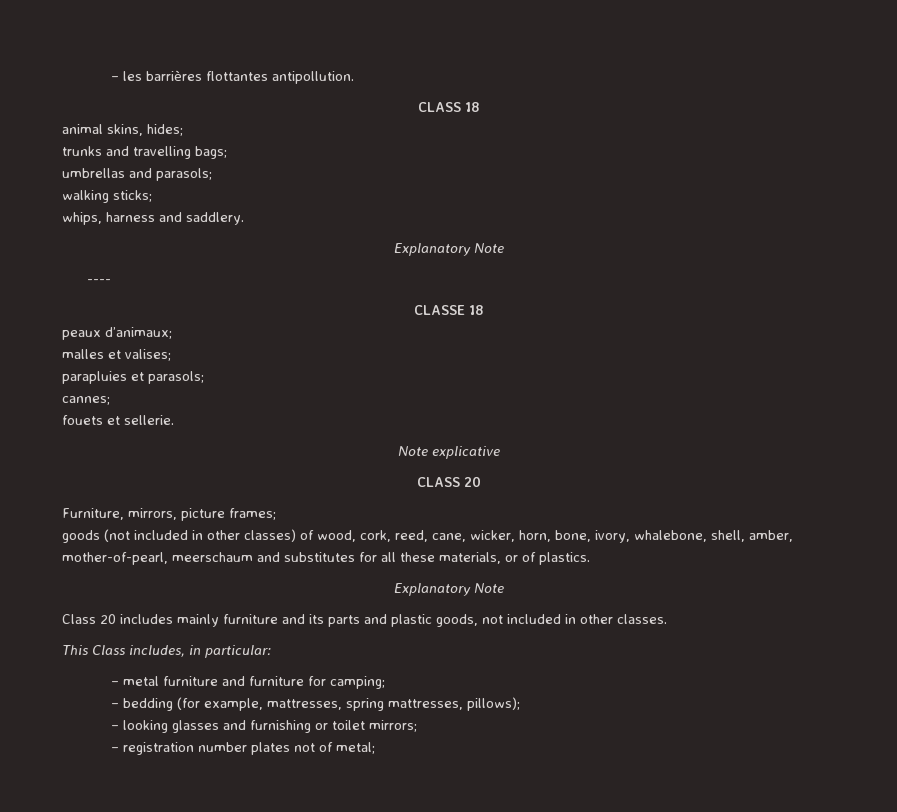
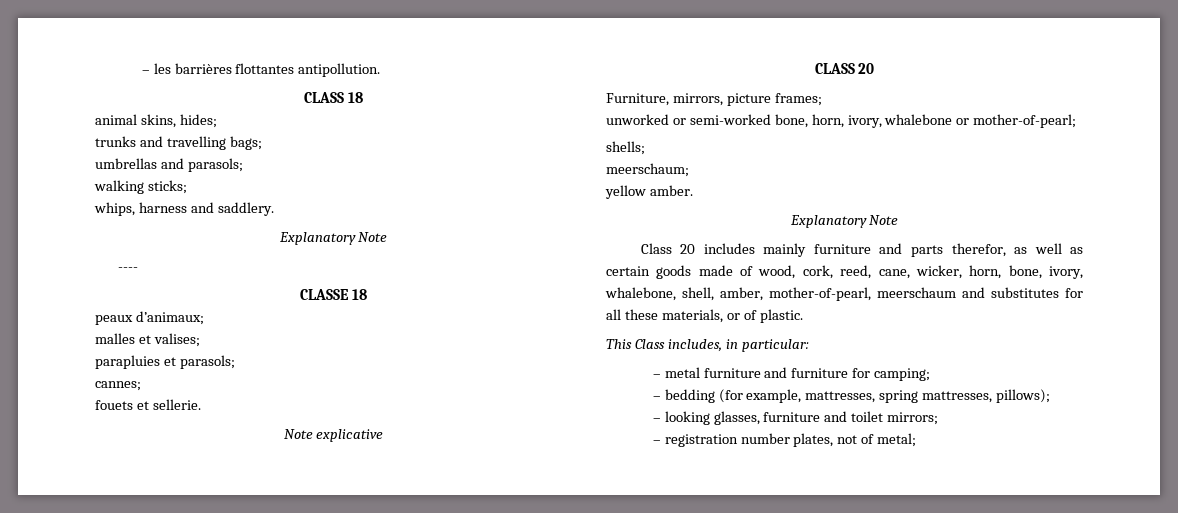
[62,529,296,543] goods (not included in other classes) -> [606,114,1077,128] [606,141,645,155] [606,163,689,177] [605,185,693,199] [789,215,899,228] [640,243,1083,257] [606,265,733,279] unworked or semi-worked bone, horn, ivory, whalebone or mother-of-pearl; // shells; // meerschaum; // yellow amber. // Explanatory Note // Class 20 includes mainly furniture and parts therefor, as well as certain goods made
[539,552,590,565] [393,583,504,596] [62,614,667,627] plastics. // Explanatory Note // Class 20 includes mainly furniture and its parts and plastic goods, not included in other classes. -> [759,309,803,323] plastic.
[172,720,329,733] glasses and furnishing or -> [713,411,848,425] glasses, furniture and
[251,742,291,755] plates -> [793,433,834,447] plates,

